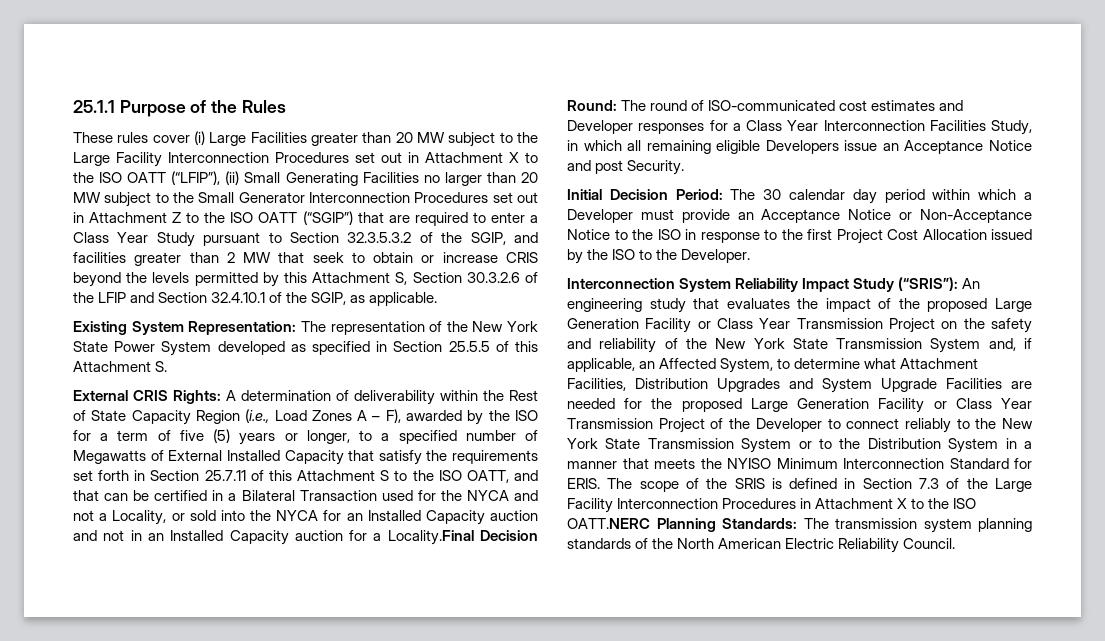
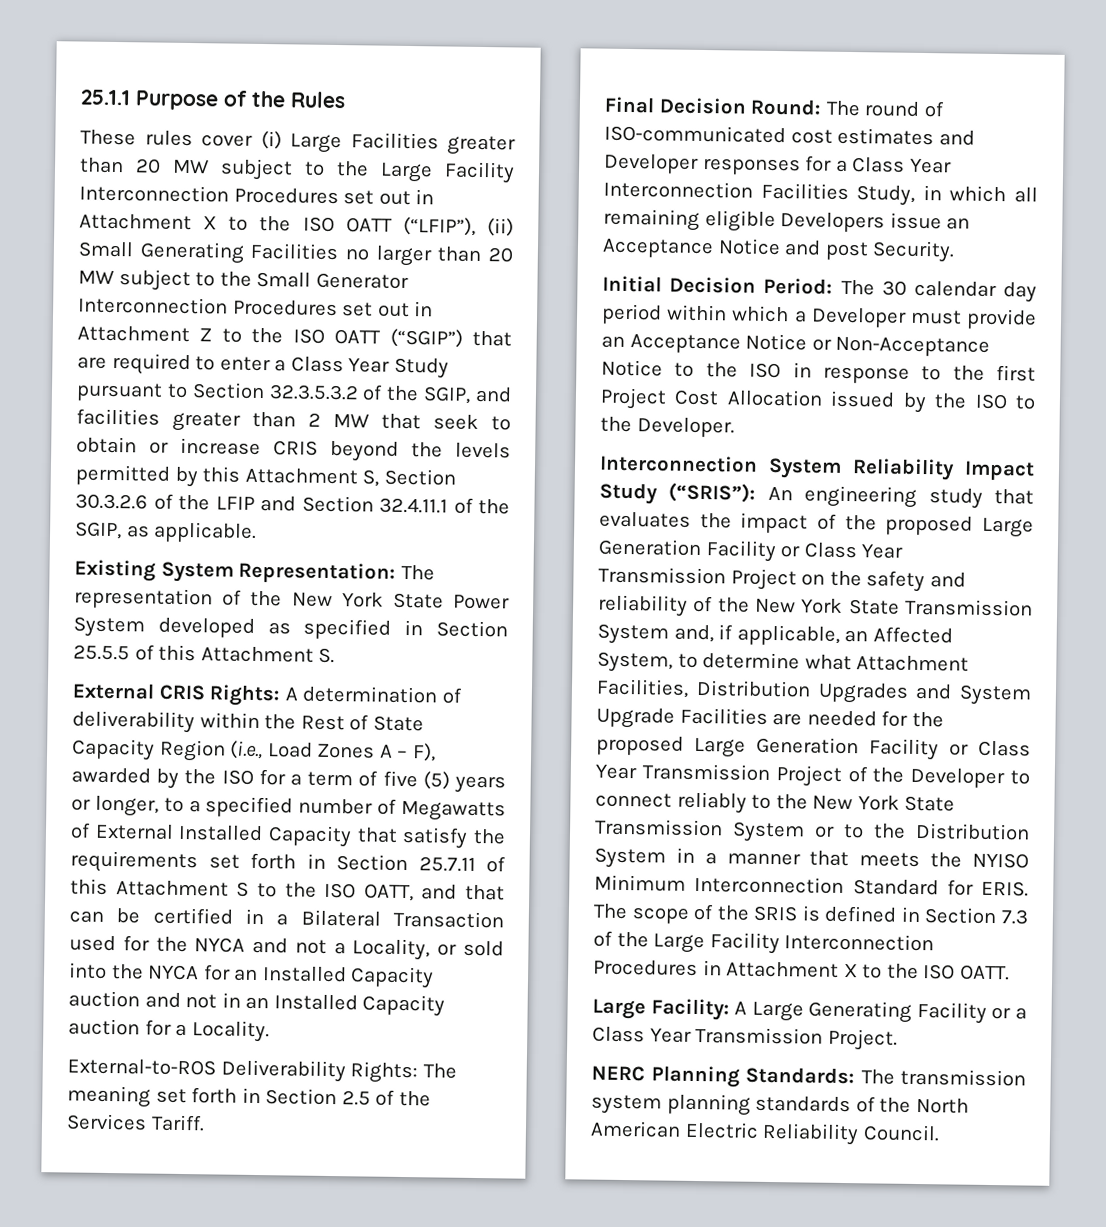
[211,292,266,303] 32.4.10.1 -> [379,497,448,514] 32.4.11.1
[387,530,474,545] Locality.Final -> [191,1020,270,1043] [67,1058,457,1084] [67,1085,431,1108] [66,1113,205,1132] [604,96,655,114] Locality. // External-to-ROS Deliverability Rights: The meaning set forth in Section 2.5 of the Services Tariff. // Final
[567,518,650,529] OATT.NERC -> [959,964,1010,981] [592,998,1027,1024] [592,1026,898,1051] [591,1065,645,1082] OATT. // Large Facility: A Large Generating Facility or a Class Year Transmission Project. // NERC

